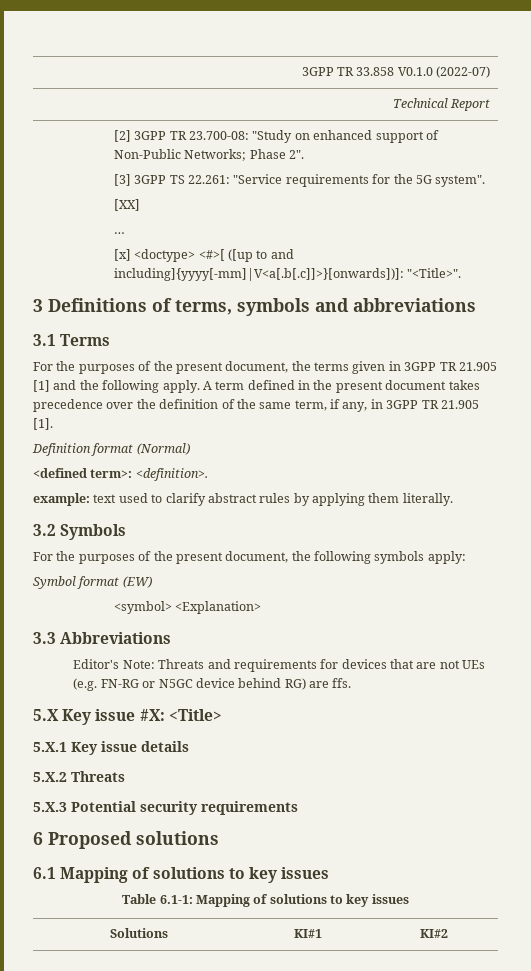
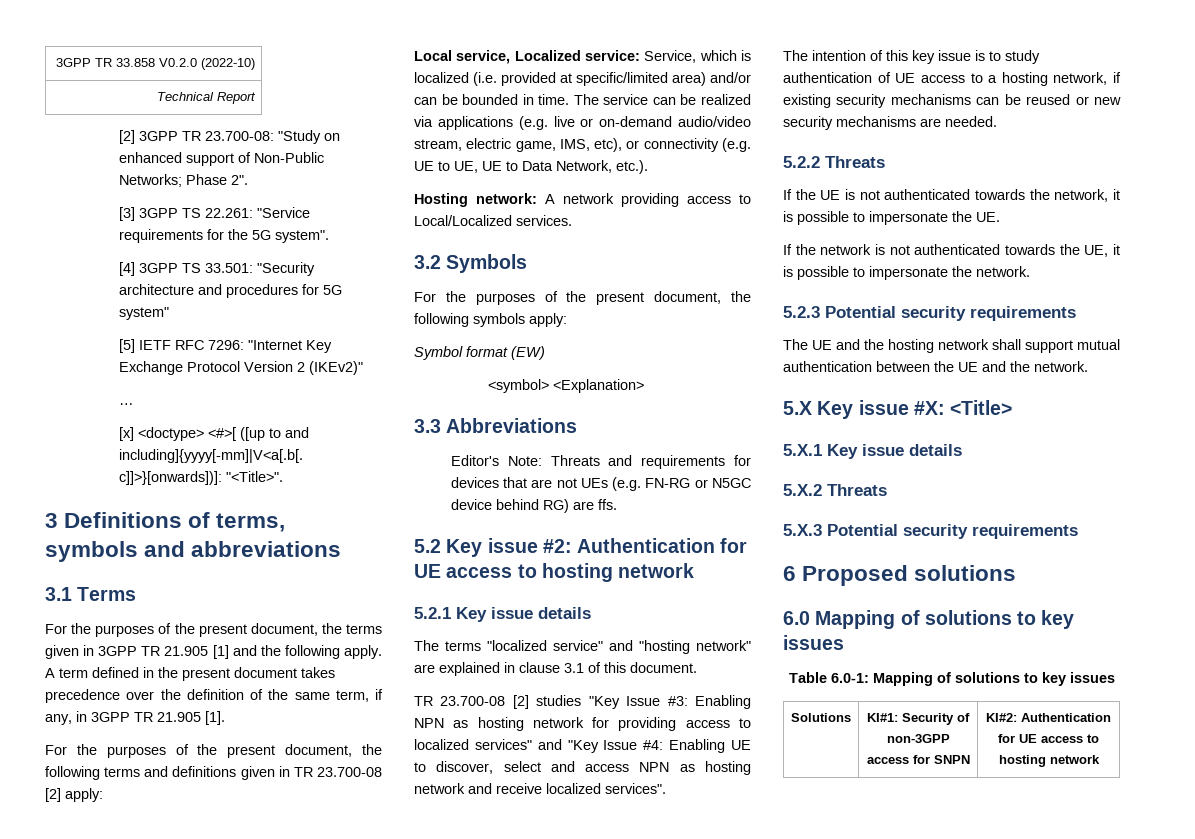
[397,66,491,78] V0.1.0 (2022-07) -> [158,58,255,70] V0.2.0 (2022-10)
[113,199,140,211] [XX] -> [118,262,315,276] [118,284,342,298] [118,307,169,320] [118,339,332,353] [118,361,363,375] [4] 3GPP TS 33.501: "Security architecture and procedures for 5G system" // [5] IETF RFC 7296: "Internet Key Exchange Protocol Version 2 (IKEv2)"
[32,443,190,456] [33,468,208,481] [33,493,453,506] Definition format (Normal) // <defined term>: <definition>. // example: text used to clarify abstract rules by applying them literally. -> [45,744,382,758] [45,766,382,780] [45,788,103,802] [414,50,751,64] [414,72,751,86] [414,94,751,105] [414,116,751,130] [414,138,751,152] [414,160,648,174] [414,193,751,207] [414,215,572,226] For the purposes of the present document, the following terms and definitions given in TR 23.700-08 [2] apply: // Local service, Localized service: Service, which is localized (i.e. provided at specific/limited area) and/or can be bounded in time. The service can be realized via applications (e.g. live or on-demand audio/video stream, electric game, IMS, etc), or connectivity (e.g. UE to UE, UE to Data Network, etc.). // Hosting network: A network providing access to Local/Localized services.
(352, 683) none -> [414,538,748,557] [414,563,695,582] [414,607,591,622] [414,640,751,654] [414,662,697,676] [414,695,751,709] [414,717,751,731] [414,739,751,753] [414,761,751,775] [414,783,666,794] [783,50,1040,64] [783,72,1121,86] [783,94,1121,108] [783,116,997,130] [783,156,885,168] [783,189,1120,202] [783,211,1000,225] [783,244,1120,257] [783,266,1030,280] [783,306,1076,321] [783,339,1120,353] [783,361,1088,372] // 5.2 Key issue #2: Authentication for UE access to hosting network // 5.2.1 Key issue details // The terms "localized service" and "hosting network" are explained in clause 3.1 of this document. // TR 23.700-08 [2] studies "Key Issue #3: Enabling NPN as hosting network for providing access to localized services" and "Key Issue #4: Enabling UE to discover, select and access NPN as hosting network and receive localized services". // The intention of this key issue is to study authentication of UE access to a hosting network, if existing security mechanisms can be reused or new security mechanisms are needed. // 5.2.2 Threats // If the UE is not authenticated towards the network, it is possible to impersonate the UE. // If the network is not authenticated towards the UE, it is possible to impersonate the network. // 5.2.3 Potential security requirements // The UE and the hosting network shall support mutual authentication between the UE and the network.
[33,867,56,879] 6.1 -> [783,611,810,625] 6.0
[159,895,193,904] 6.1-1: -> [830,673,869,683] 6.0-1:
[293,929,322,938] [420,929,448,938] KI#1 | KI#2 -> [867,713,970,725] [886,734,950,743] [866,755,970,764] [986,713,1111,722] [998,734,1099,743] [998,755,1100,767] KI#1: Security of non-3GPP access for SNPN | KI#2: Authentication for UE access to hosting network

